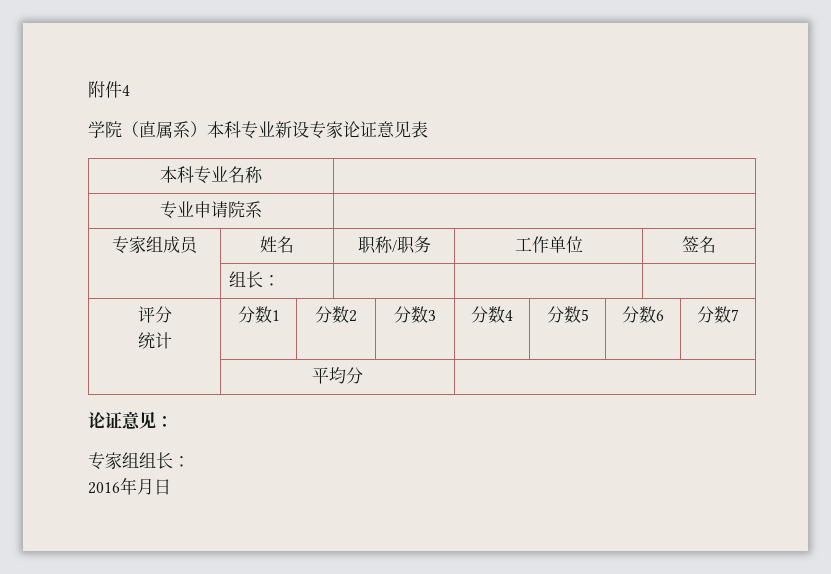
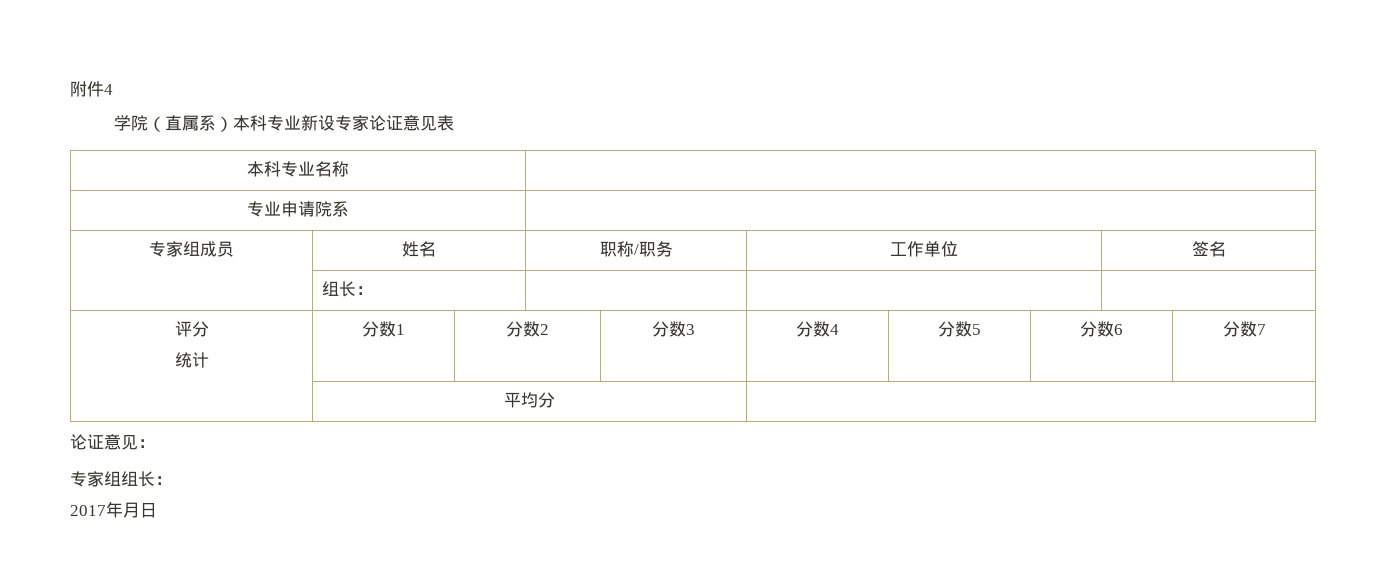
[88,482,120,494] 2016 -> [70,505,106,516] 2017

